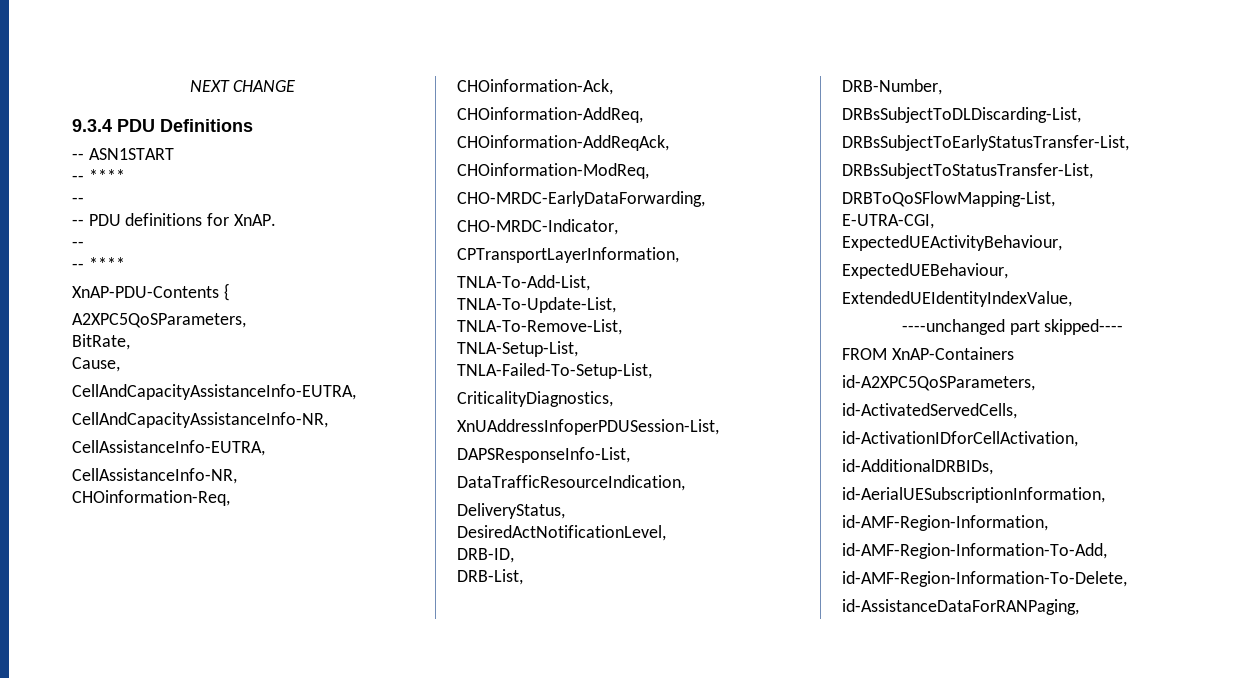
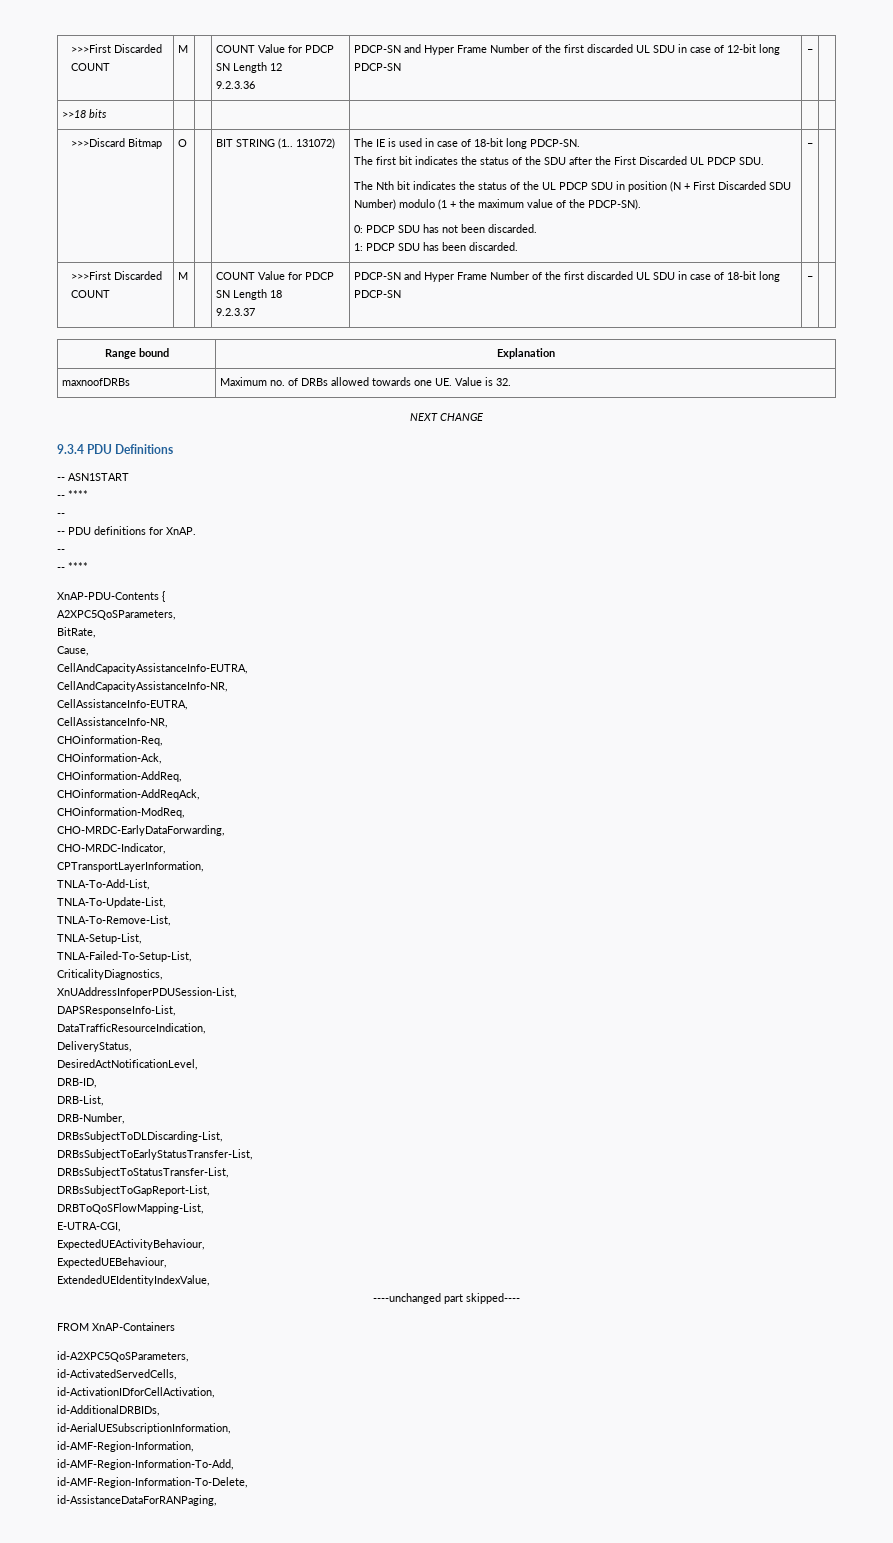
(189, 86) none -> [71,44,163,53] [71,63,111,71] [178,45,189,53] [216,44,335,53] [216,62,283,73] [216,81,256,89] [354,44,781,55] [354,63,402,71] [807,49,813,53] [62,109,108,118] [71,138,163,149] [178,139,188,147] [216,138,336,149] [354,138,581,149] [354,156,765,165] [354,181,792,192] [354,199,642,210] [354,224,538,233] [354,242,519,251] [807,143,813,147] [71,271,163,280] [71,290,111,298] [178,272,189,280] [216,271,335,280] [216,289,283,300] [216,308,256,316] [354,271,781,282] [354,290,402,298] [807,276,813,280] [104,348,169,359] [496,348,555,359] [62,378,131,386] [220,377,512,386] >>>First Discarded COUNT | M | | COUNT Value for PDCP SN Length 12 // 9.2.3.36 | PDCP-SN and Hyper Frame Number of the first discarded UL SDU in case of 12-bit long PDCP-SN | – | // >>18 bits | | | | | | // >>>Discard Bitmap | O | | BIT STRING (1.. 131072) | The IE is used in case of 18-bit long PDCP-SN. // The first bit indicates the status of the SDU after the First Discarded UL PDCP SDU. // The Nth bit indicates the status of the UL PDCP SDU in position (N + First Discarded SDU Number) modulo (1 + the maximum value of the PDCP-SN). // 0: PDCP SDU has not been discarded. // 1: PDCP SDU has been discarded. | – | // >>>First Discarded COUNT | M | | COUNT Value for PDCP SN Length 18 // 9.2.3.37 | PDCP-SN and Hyper Frame Number of the first discarded UL SDU in case of 18-bit long PDCP-SN | – | // Range bound | Explanation // maxnoofDRBs | Maximum no. of DRBs allowed towards one UE. Value is 32. //
(1093, 171) none -> [57,1185,210,1196] // DRBsSubjectToGapReport-List,

